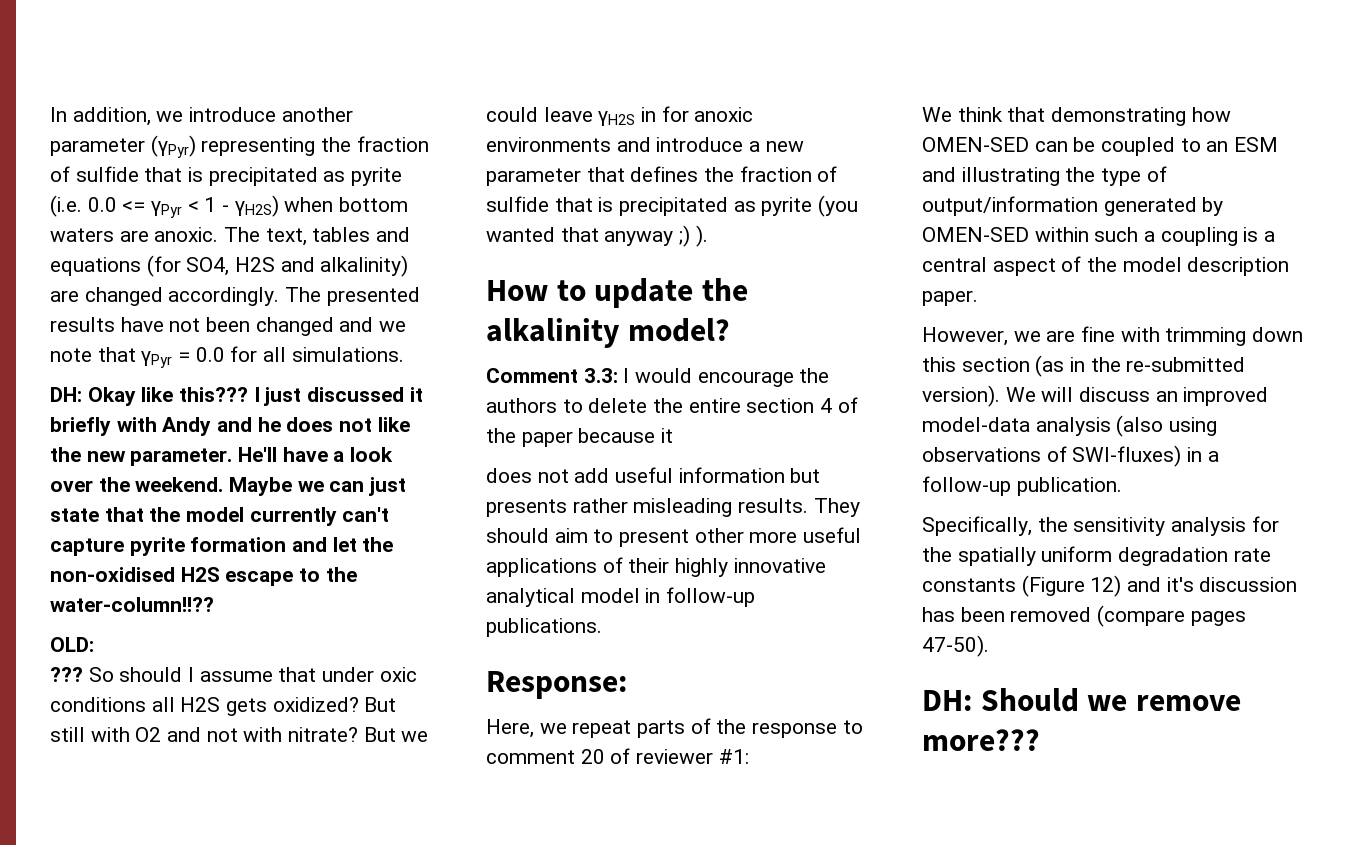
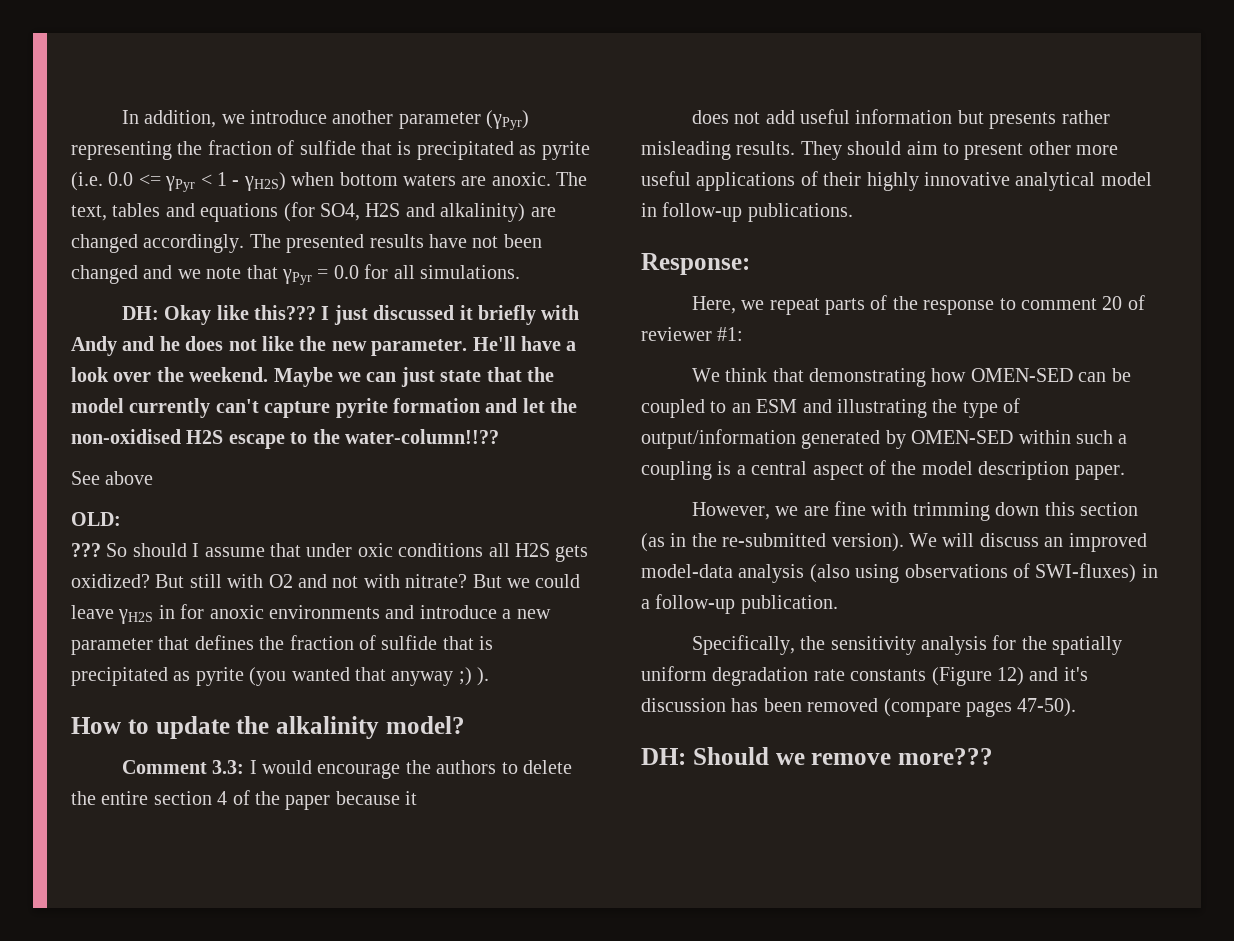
(214, 604) none -> [71,471,154,485] // See above

